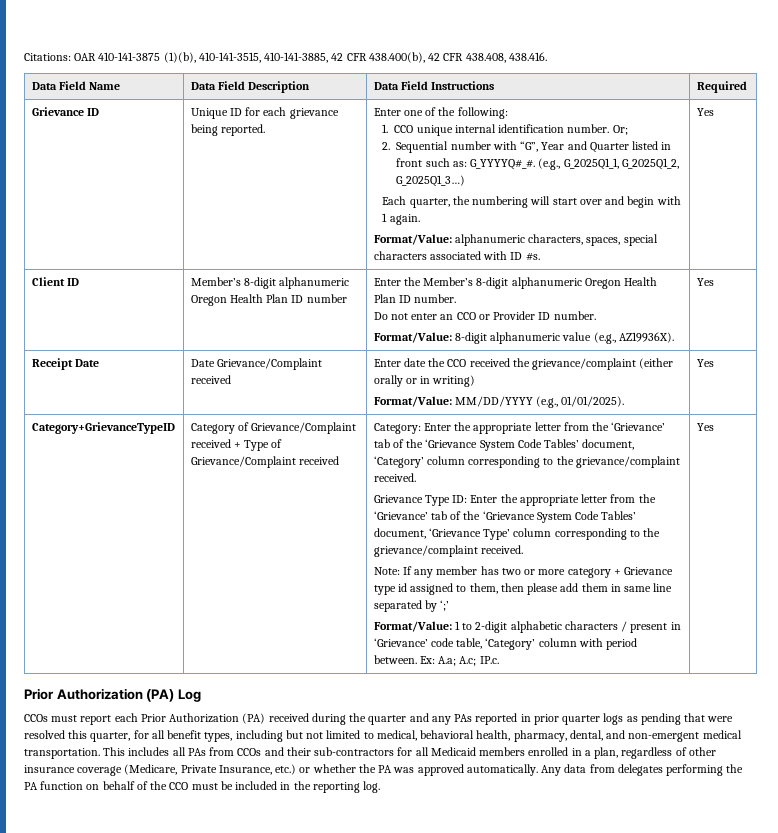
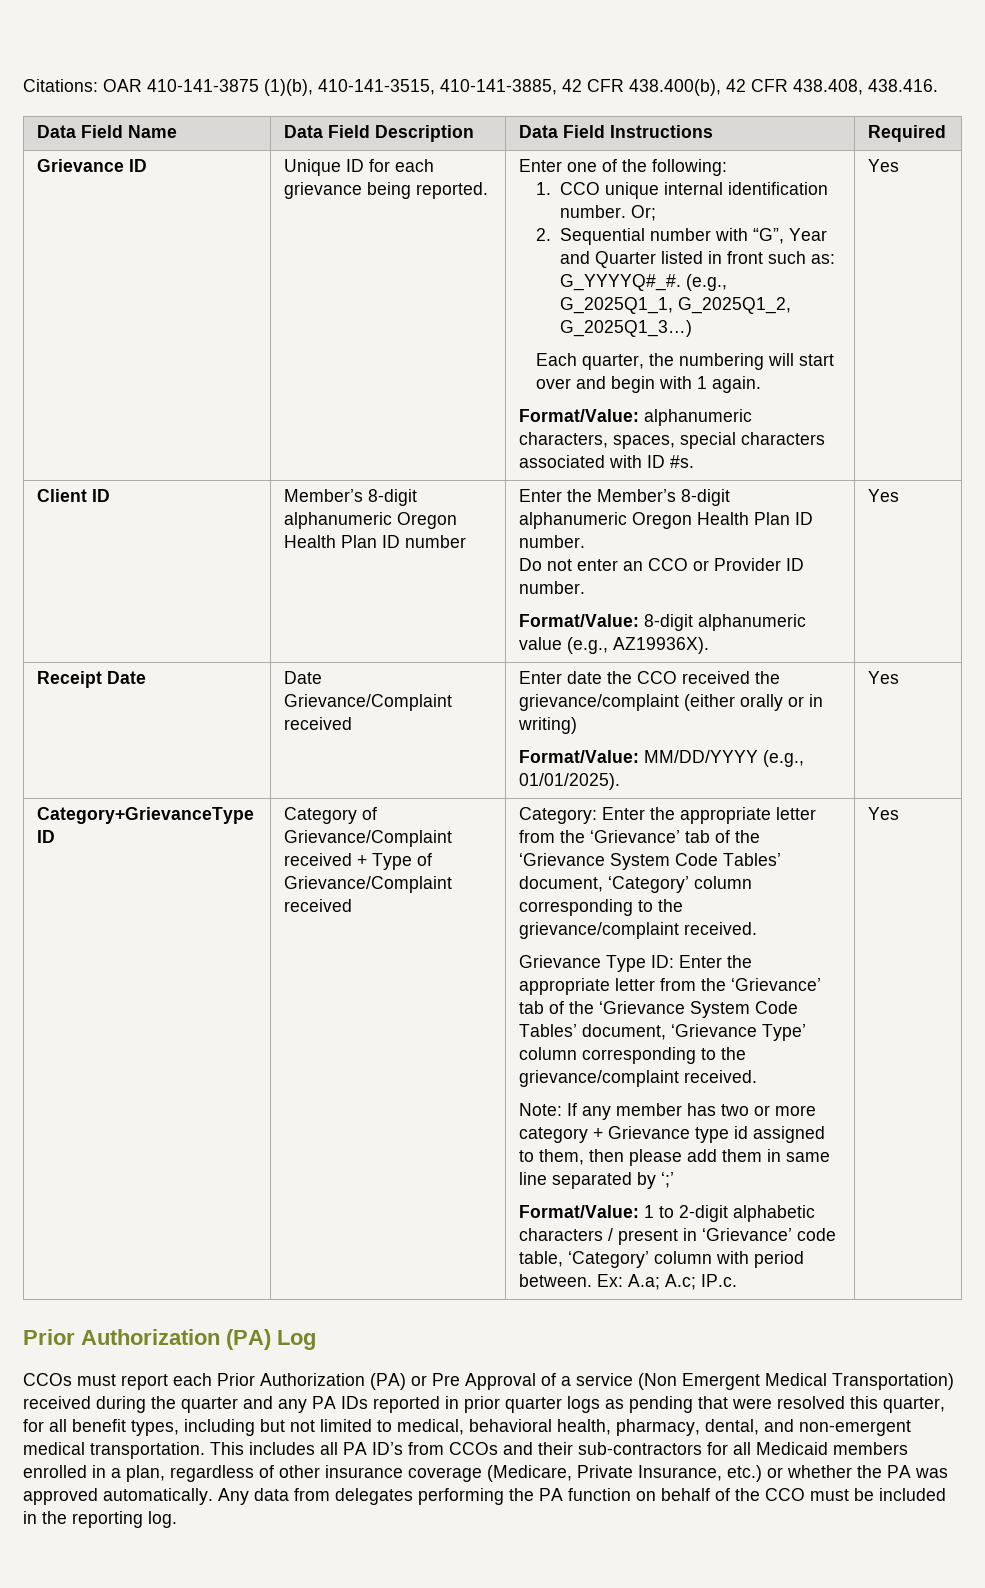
[31,422,175,434] Category+GrievanceTypeID -> [36,807,254,824] [36,830,55,843] Category+GrievanceType ID
(266, 718) none -> [411,1373,954,1390] or Pre Approval of a service (Non Emergent Medical Transportation)
[454,714,473,722] PAs -> [312,1396,368,1409] PA IDs
[187,748,206,756] PAs -> [343,1442,403,1455] PA ID’s

